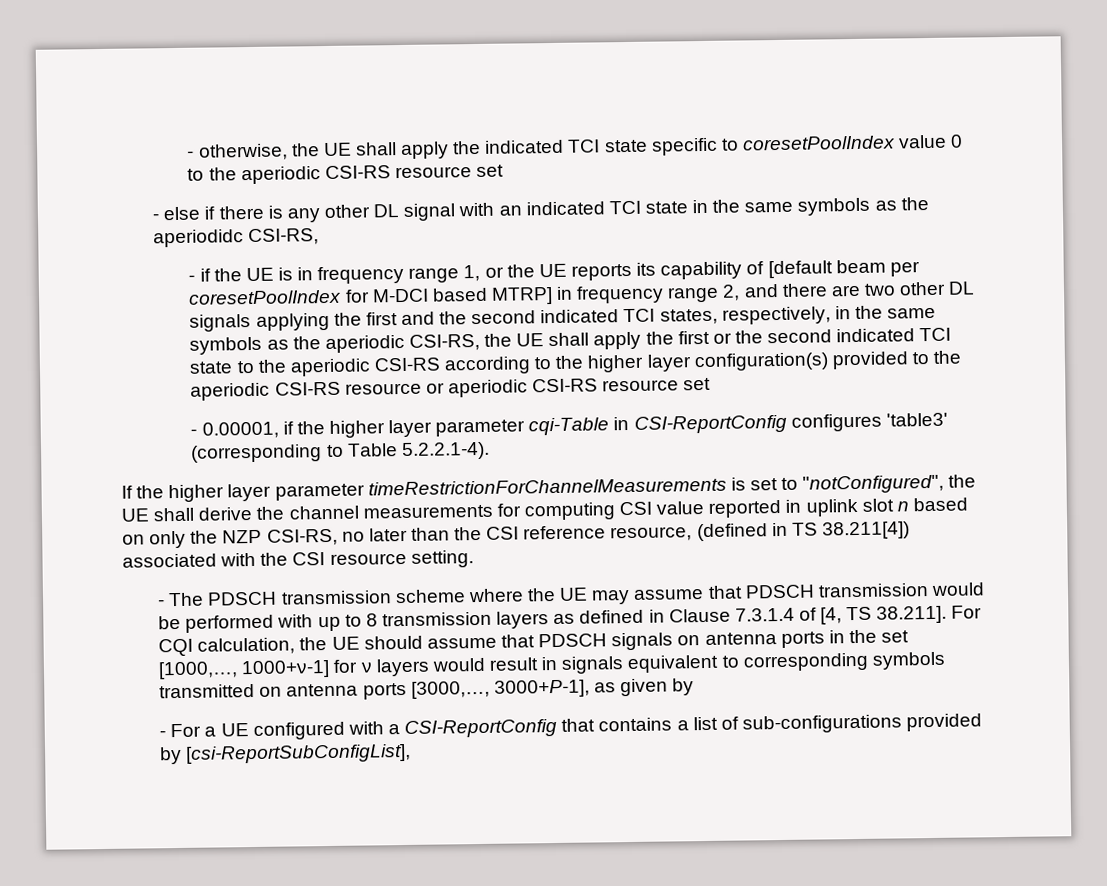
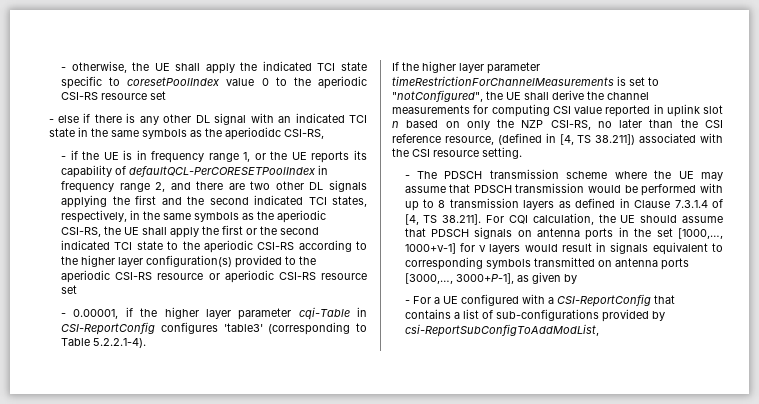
[767,259,920,279] [188,287,553,305] [default beam per coresetPoolIndex for M-DCI based MTRP] -> [129,166,317,177] defaultQCL-PerCORESETPoolIndex
[791,521,910,540] TS 38.211[4]) -> [559,134,636,145] [4, TS 38.211])
[185,743,412,764] [csi-ReportSubConfigList], -> [404,324,599,337] csi-ReportSubConfigToAddModList,

